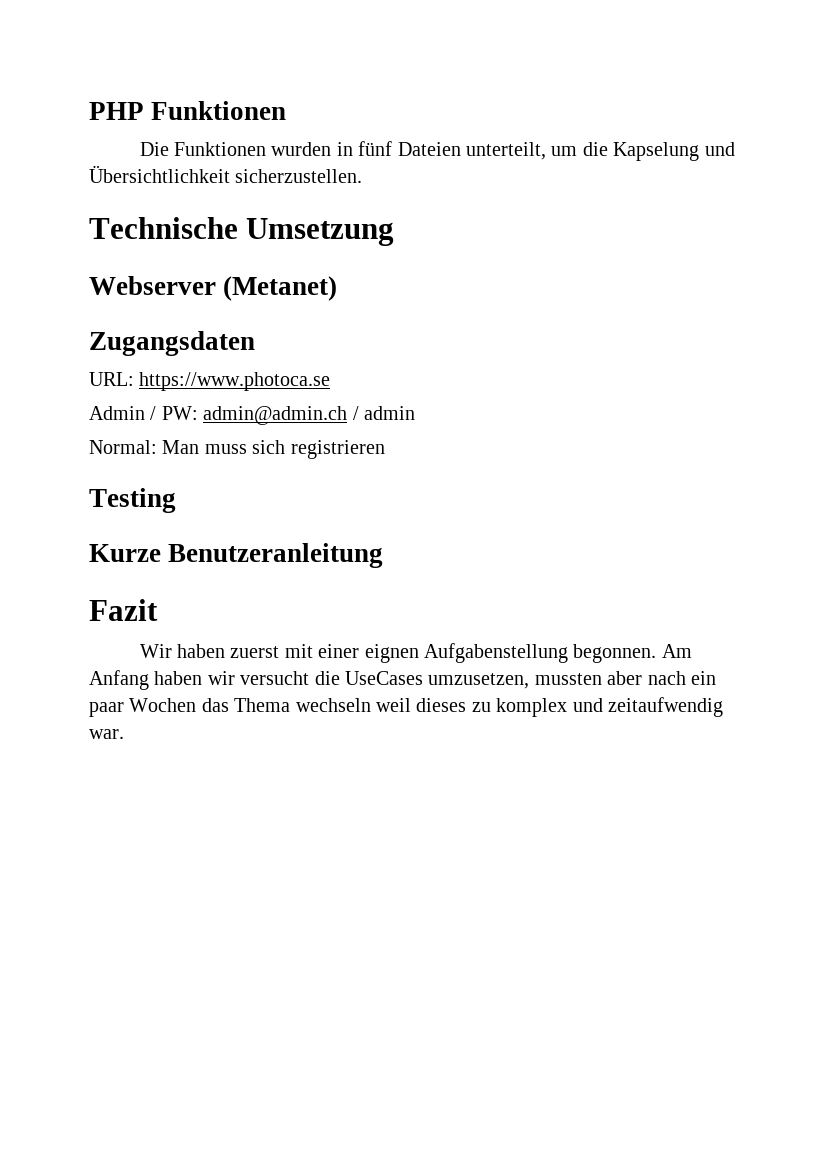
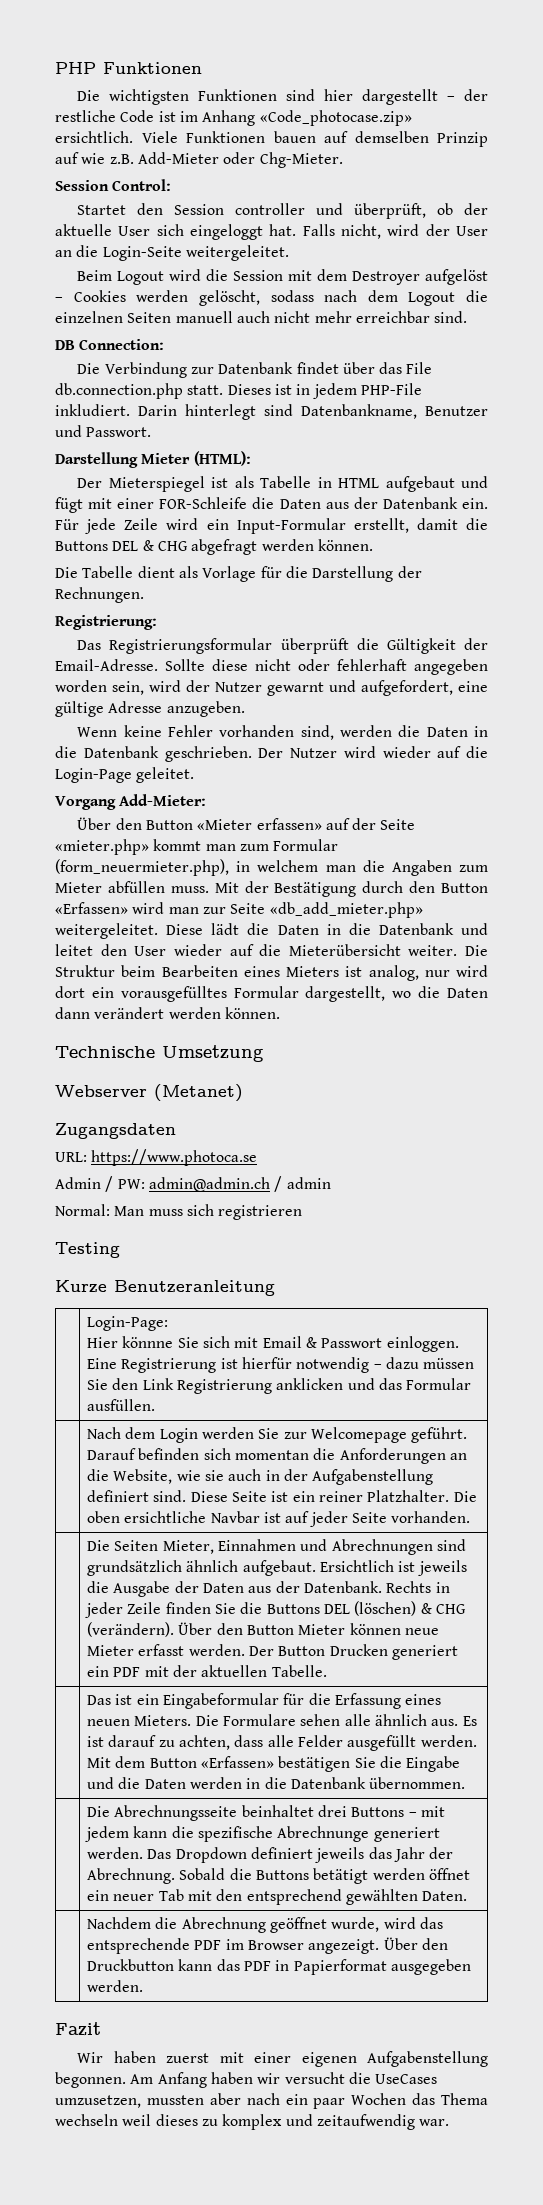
[173,141,735,161] [89,165,363,183] Funktionen wurden in fünf Dateien unterteilt, um die Kapselung und Übersichtlichkeit sicherzustellen. -> [109,89,489,105] [55,110,412,126] [55,131,488,147] [55,152,343,168] [55,179,172,191] [77,203,489,219] [55,224,488,240] [55,245,289,261] [77,269,489,285] [55,290,488,306] [55,311,468,323] [55,339,165,350] [77,362,433,378] [55,383,422,399] [55,404,488,420] [55,425,152,437] [55,451,251,468] [77,476,489,492] [55,497,488,513] [55,518,488,534] [55,539,373,555] [55,566,422,582] [55,587,144,603] [55,615,157,630] [77,638,489,654] [55,659,488,675] [55,680,488,696] [55,701,245,717] [77,725,489,740] [55,746,488,762] [55,767,195,783] [55,794,207,810] [77,817,416,830] [55,839,339,855] [55,859,489,876] [55,881,488,897] [55,902,423,918] [55,923,488,939] [55,944,488,956] [55,965,488,981] [55,986,488,1002] [55,1007,280,1019] wichtigsten Funktionen sind hier dargestellt – der restliche Code ist im Anhang «Code_photocase.zip» ersichtlich. Viele Funktionen bauen auf demselben Prinzip auf wie z.B. Add-Mieter oder Chg-Mieter. // Session Control: // Startet den Session controller und überprüft, ob der aktuelle User sich eingeloggt hat. Falls nicht, wird der User an die Login-Seite weitergeleitet. // Beim Logout wird die Session mit dem Destroyer aufgelöst – Cookies werden gelöscht, sodass nach dem Logout die einzelnen Seiten manuell auch nicht mehr erreichbar sind. // DB Connection: // Die Verbindung zur Datenbank findet über das File db.connection.php statt. Dieses ist in jedem PHP-File inkludiert. Darin hinterlegt sind Datenbankname, Benutzer und Passwort. // Darstellung Mieter (HTML): // Der Mieterspiegel ist als Tabelle in HTML aufgebaut und fügt mit einer FOR-Schleife die Daten aus der Datenbank ein. Für jede Zeile wird ein Input-Formular erstellt, damit die Buttons DEL & CHG abgefragt werden können. // Die Tabelle dient als Vorlage für die Darstellung der Rechnungen. // Registrierung: // Das Registrierungsformular überprüft die Gültigkeit der Email-Adresse. Sollte diese nicht oder fehlerhaft angegeben worden sein, wird der Nutzer gewarnt und aufgefordert, eine gültige Adresse anzugeben. // Wenn keine Fehler vorhanden sind, werden die Daten in die Datenbank geschrieben. Der Nutzer wird wieder auf die Login-Page geleitet. // Vorgang Add-Mieter: // Über den Button «Mieter erfassen» auf der Seite «mieter.php» kommt man zum Formular (form_neuermieter.php), in welchem man die Angaben zum Mieter abfüllen muss. Mit der Bestätigung durch den Button «Erfassen» wird man zur Seite «db_add_mieter.php» weitergeleitet. Diese lädt die Daten in die Datenbank und leitet den User wieder auf die Mieterübersicht weiter. Die Struktur beim Bearbeiten eines Mieters ist analog, nur wird dort ein vorausgefülltes Formular dargestellt, wo die Daten dann verändert werden können.
(384, 555) none -> [87,1316,169,1331] [87,1336,459,1352] [87,1357,475,1373] [87,1378,472,1394] [87,1399,156,1411] [87,1427,468,1443] [87,1448,468,1464] [87,1469,434,1485] [87,1490,477,1502] [87,1511,471,1527] [87,1539,467,1555] [87,1560,467,1576] [87,1581,450,1597] [85,1601,467,1618] [87,1622,440,1637] [87,1644,459,1660] [87,1665,327,1677] [87,1693,442,1709] [87,1714,477,1726] [87,1735,477,1751] [87,1756,461,1772] [87,1777,466,1789] [87,1805,446,1821] [85,1826,440,1842] [87,1847,454,1863] [87,1868,471,1884] [87,1889,468,1905] [87,1917,444,1933] [87,1937,449,1954] [87,1959,472,1975] [87,1980,144,1992] // | Login-Page: // Hier könnne Sie sich mit Email & Passwort einloggen. Eine Registrierung ist hierfür notwendig – dazu müssen Sie den Link Registrierung anklicken und das Formular ausfüllen. // | Nach dem Login werden Sie zur Welcomepage geführt. Darauf befinden sich momentan die Anforderungen an die Website, wie sie auch in der Aufgabenstellung definiert sind. Diese Seite ist ein reiner Platzhalter. Die oben ersichtliche Navbar ist auf jeder Seite vorhanden. // | Die Seiten Mieter, Einnahmen und Abrechnungen sind grundsätzlich ähnlich aufgebaut. Ersichtlich ist jeweils die Ausgabe der Daten aus der Datenbank. Rechts in jeder Zeile finden Sie die Buttons DEL (löschen) & CHG (verändern). Über den Button Mieter können neue Mieter erfasst werden. Der Button Drucken generiert ein PDF mit der aktuellen Tabelle. // | Das ist ein Eingabeformular für die Erfassung eines neuen Mieters. Die Formulare sehen alle ähnlich aus. Es ist darauf zu achten, dass alle Felder ausgefüllt werden. Mit dem Button «Erfassen» bestätigen Sie die Eingabe und die Daten werden in die Datenbank übernommen. // | Die Abrechnungsseite beinhaltet drei Buttons – mit jedem kann die spezifische Abrechnunge generiert werden. Das Dropdown definiert jeweils das Jahr der Abrechnung. Sobald die Buttons betätigt werden öffnet ein neuer Tab mit den entsprechend gewählten Daten. // | Nachdem die Abrechnung geöffnet wurde, wird das entsprechende PDF im Browser angezeigt. Über den Druckbutton kann das PDF in Papierformat ausgegeben werden.
[364,644,419,663] eignen -> [301,2052,357,2067] eigenen

